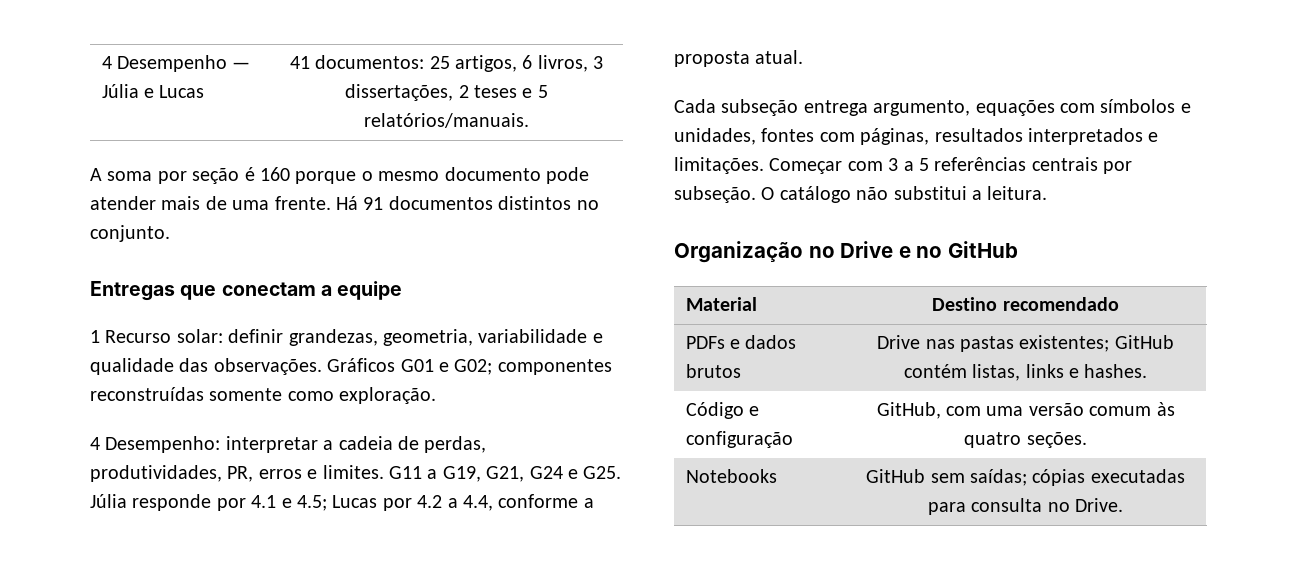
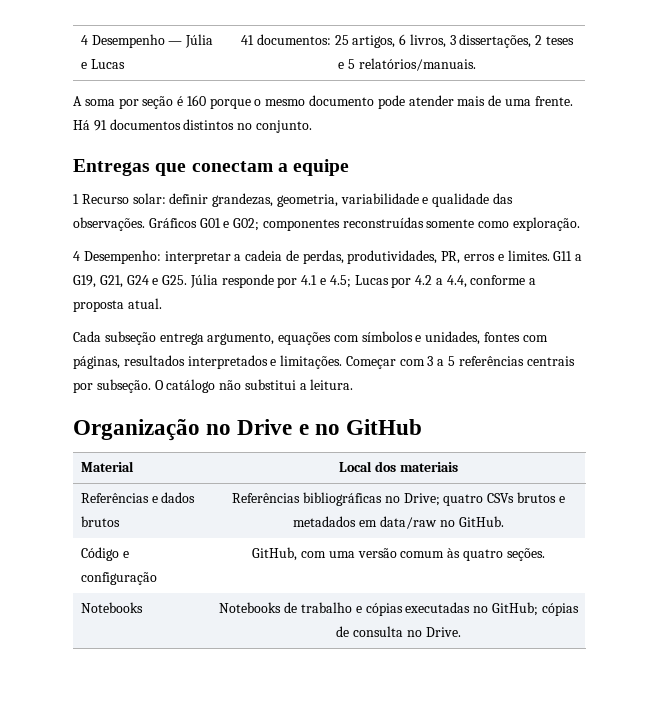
[932,297,1119,311] [685,336,725,349] Destino recomendado // PDFs -> [339,461,458,472] [80,493,149,503] Local dos materiais // Referências
[877,335,1174,352] [903,364,1148,381] Drive nas pastas existentes; GitHub contém listas, links e hashes. -> [232,492,565,506] [293,516,504,529] Referências bibliográficas no Drive; quatro CSVs brutos e metadados em data/raw no GitHub.
[866,469,1185,486] [927,502,966,515] GitHub sem saídas; cópias executadas para -> [219,602,579,616] [336,626,350,637] Notebooks de trabalho e cópias executadas no GitHub; cópias de

